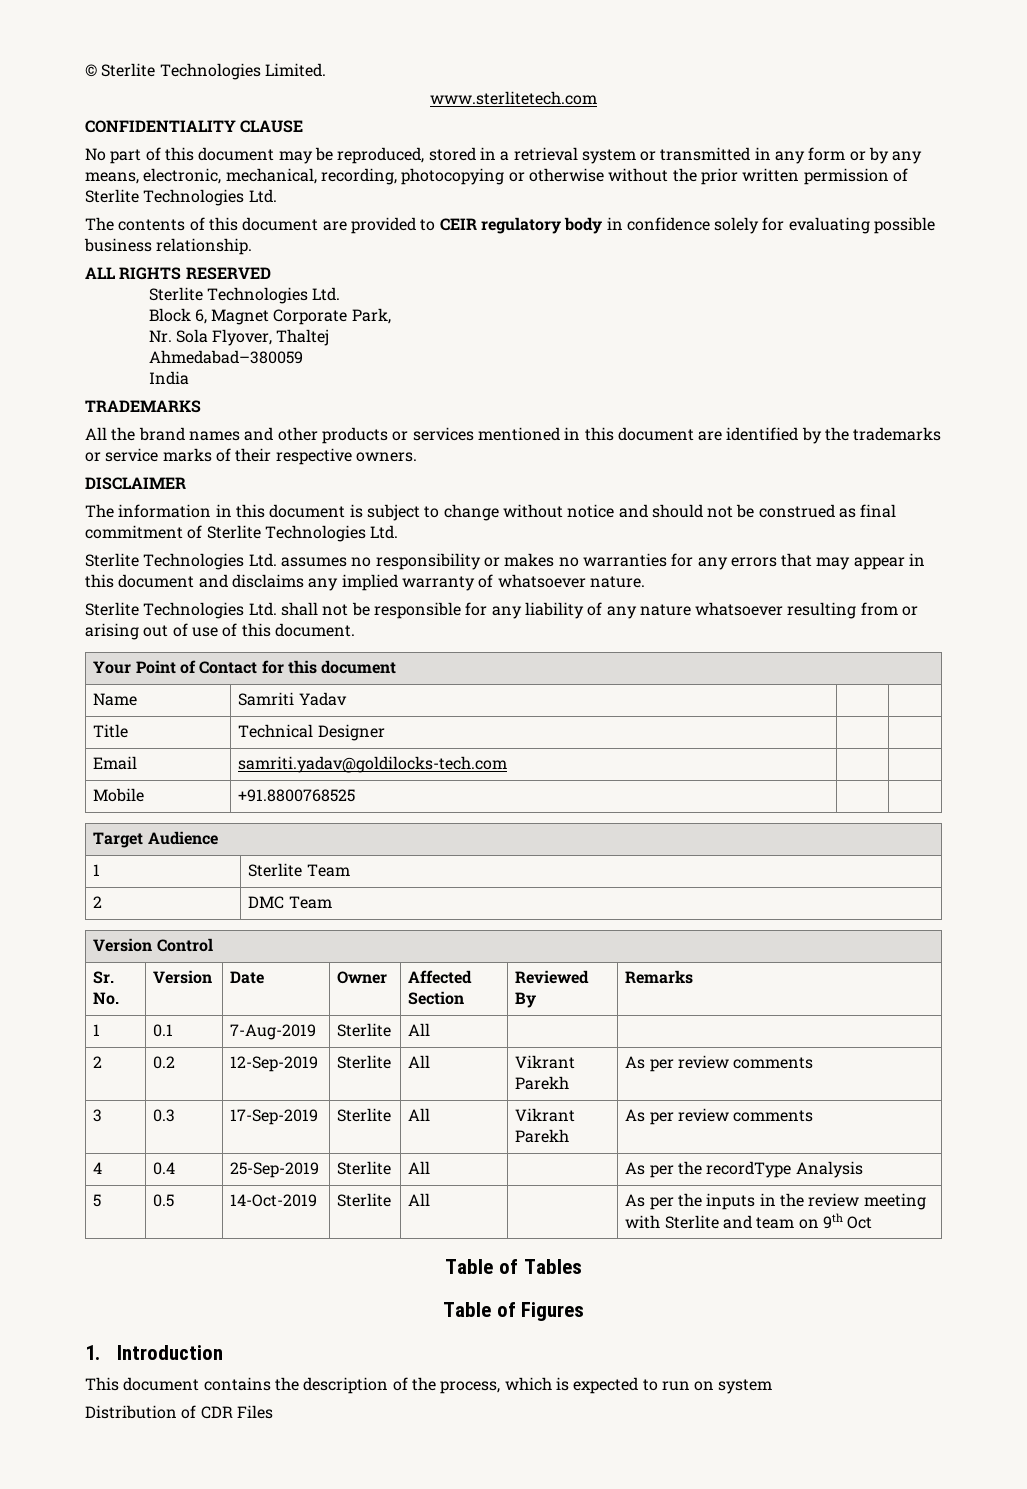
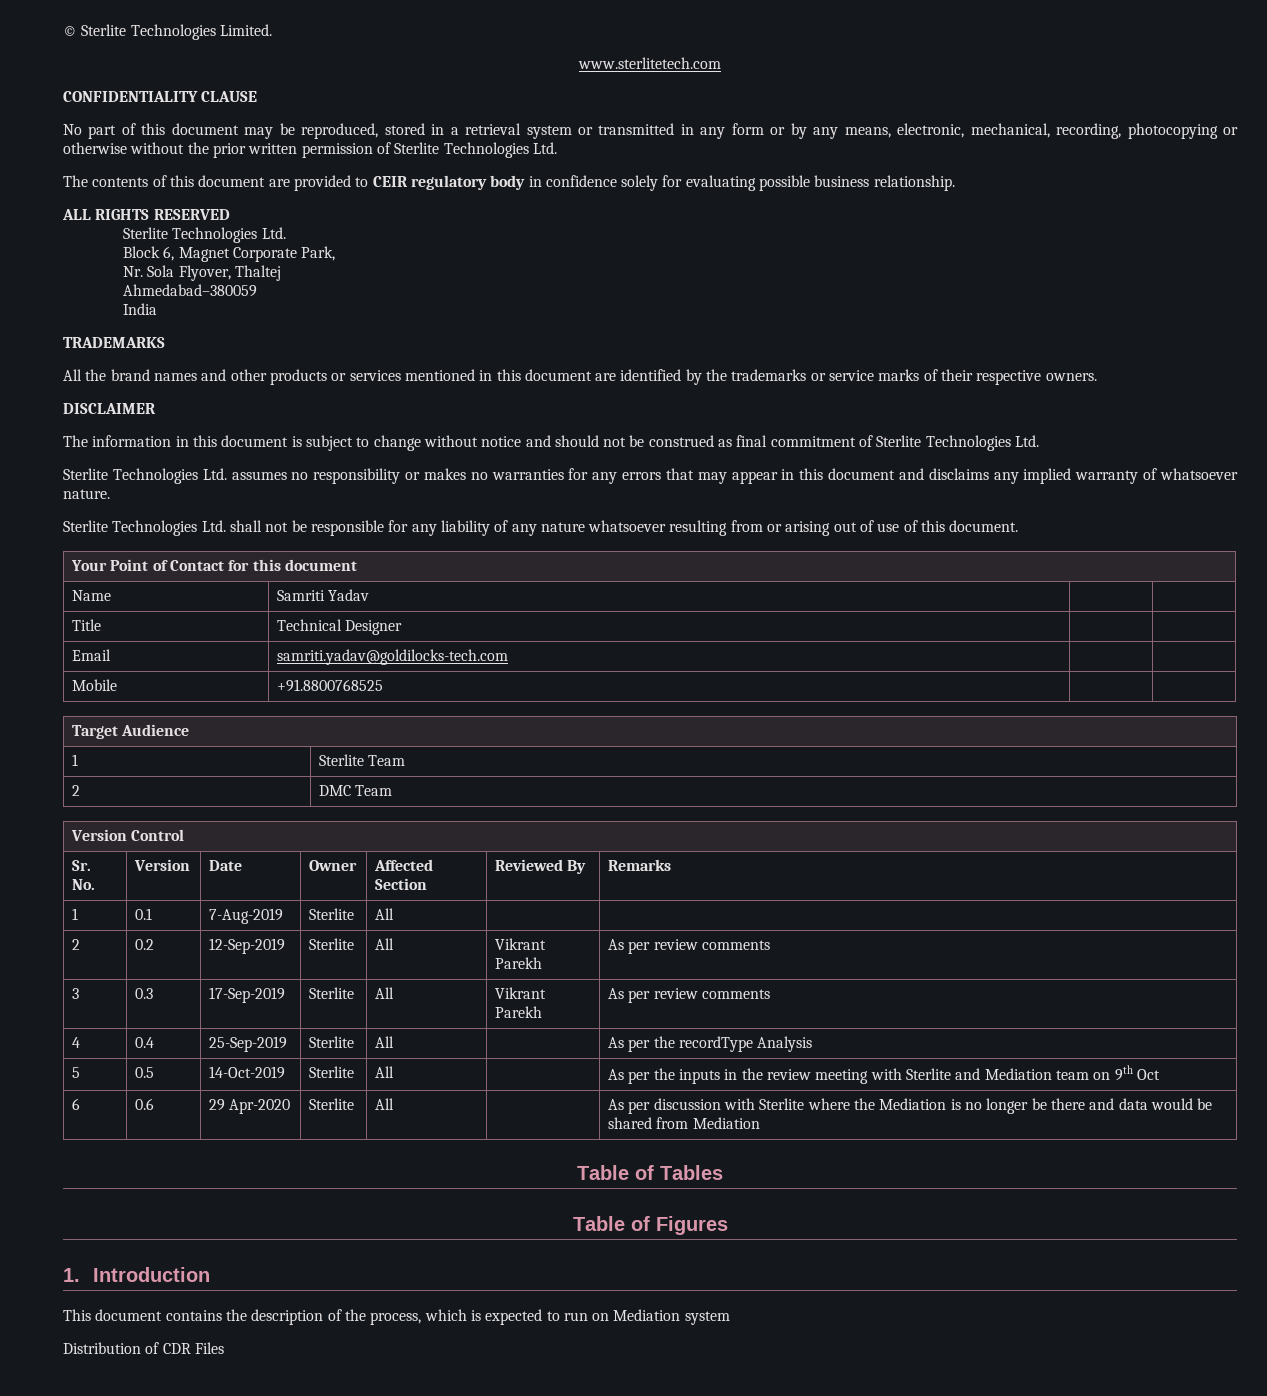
(753, 1222) none -> [984,1068,1052,1080] Mediation
(873, 1222) none -> [72,1098,81,1110] [135,1098,155,1110] [209,1099,291,1114] [309,1098,355,1110] [375,1098,395,1110] [608,1098,1213,1114] [608,1117,760,1129] // 6 | 0.6 | 29 Apr-2020 | Sterlite | All | | As per discussion with Sterlite where the Mediation is no longer be there and data would be shared from Mediation
(715, 1386) none -> [613,1309,681,1321] Mediation

